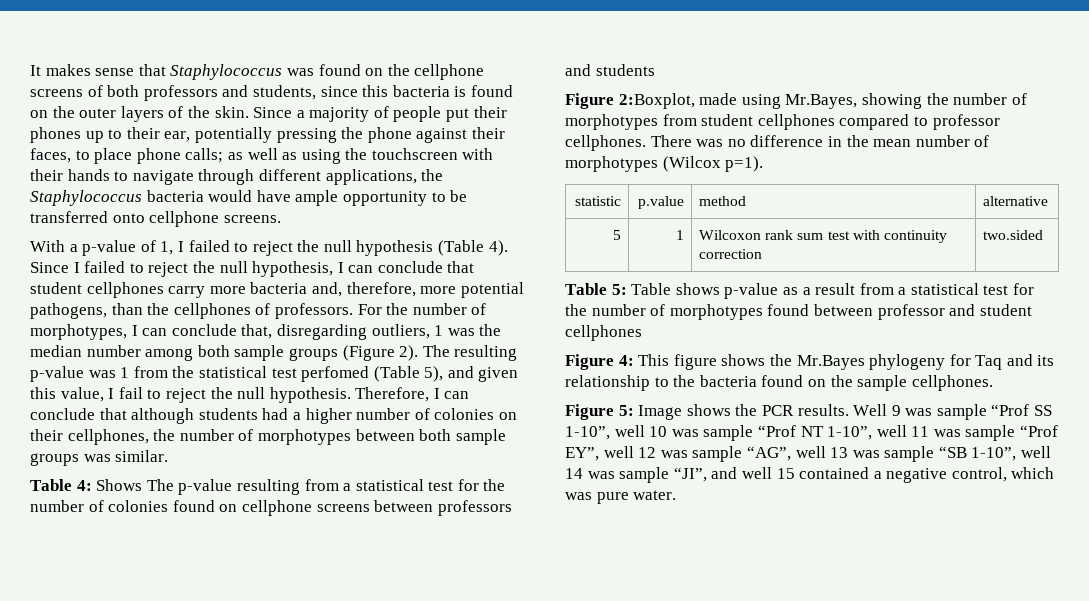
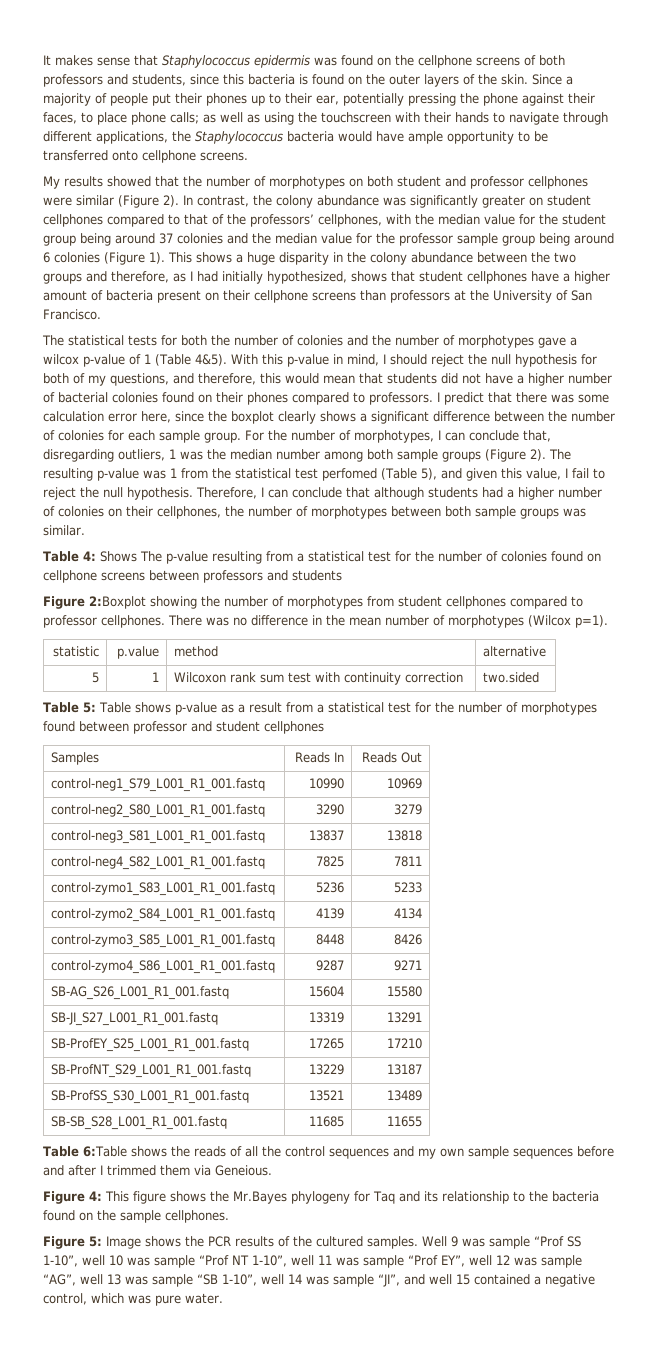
(283, 72) none -> [254,55,310,68] epidermis
[30,240,508,256] [30,261,475,277] [30,282,524,298] [30,303,353,319] With a p-value of 1, I failed to reject the null hypothesis (Table 4). Since I failed to reject the null hypothesis, I can conclude that student cellphones carry more bacteria and, therefore, more potential pathogens, than the cellphones of professors. -> [43,176,588,189] [43,195,591,208] [43,214,606,227] [43,233,614,246] [43,252,576,265] [43,271,610,284] [43,290,592,303] [43,309,101,320] [42,335,577,348] [43,354,597,367] [43,373,612,386] [43,392,609,405] [43,411,615,424] [43,430,241,443] My results showed that the number of morphotypes on both student and professor cellphones were similar (Figure 2). In contrast, the colony abundance was significantly greater on student cellphones compared to that of the professors’ cellphones, with the median value for the student group being around 37 colonies and the median value for the professor sample group being around 6 colonies (Figure 1). This shows a huge disparity in the colony abundance between the two groups and therefore, as I had initially hypothesized, shows that student cellphones have a higher amount of bacteria present on their cellphone screens than professors at the University of San Francisco. // The statistical tests for both the number of colonies and the number of morphotypes gave a wilcox p-value of 1 (Table 4&5). With this p-value in mind, I should reject the null hypothesis for both of my questions, and therefore, this would mean that students did not have a higher number of bacterial colonies found on their phones compared to professors. I predict that there was some calculation error here, since the boxplot clearly shows a significant difference between the number of colonies for each sample group.
[618,93,858,109] 2:Boxplot, made using Mr.Bayes, -> [89,596,146,609] 2:Boxplot
(642, 333) none -> [51,752,100,765] [294,752,344,763] [361,752,422,763] [51,778,266,792] [308,778,344,789] [386,778,422,789] [51,804,266,818] [315,804,344,815] [393,804,422,815] [51,830,266,844] [308,830,344,841] [386,830,422,841] [51,856,266,870] [315,856,344,867] [393,856,422,867] [51,882,276,896] [315,882,344,893] [393,882,422,893] [51,908,276,922] [315,908,344,919] [393,908,422,919] [51,934,276,948] [315,934,344,945] [393,934,422,945] [51,960,276,974] [315,960,344,971] [393,960,422,971] [51,986,230,1000] [308,986,344,997] [386,986,422,997] [51,1012,219,1026] [308,1012,344,1023] [386,1012,422,1023] [51,1038,250,1052] [308,1038,344,1049] [386,1038,422,1049] [51,1064,252,1078] [308,1064,344,1075] [386,1064,422,1075] [51,1090,250,1104] [308,1090,344,1101] [386,1090,422,1101] [51,1116,228,1130] [308,1116,344,1127] [386,1116,422,1127] [43,1146,614,1159] [43,1165,272,1176] // Samples | Reads In | Reads Out // control-neg1_S79_L001_R1_001.fastq | 10990 | 10969 // control-neg2_S80_L001_R1_001.fastq | 3290 | 3279 // control-neg3_S81_L001_R1_001.fastq | 13837 | 13818 // control-neg4_S82_L001_R1_001.fastq | 7825 | 7811 // control-zymo1_S83_L001_R1_001.fastq | 5236 | 5233 // control-zymo2_S84_L001_R1_001.fastq | 4139 | 4134 // control-zymo3_S85_L001_R1_001.fastq | 8448 | 8426 // control-zymo4_S86_L001_R1_001.fastq | 9287 | 9271 // SB-AG_S26_L001_R1_001.fastq | 15604 | 15580 // SB-JI_S27_L001_R1_001.fastq | 13319 | 13291 // SB-ProfEY_S25_L001_R1_001.fastq | 17265 | 17210 // SB-ProfNT_S29_L001_R1_001.fastq | 13229 | 13187 // SB-ProfSS_S30_L001_R1_001.fastq | 13521 | 13489 // SB-SB_S28_L001_R1_001.fastq | 11685 | 11655 // Table 6:Table shows the reads of all the control sequences and my own sample sequences before and after I trimmed them via Geneious.
[797,404,849,416] results. -> [235,1236,418,1249] results of the cultured samples.

